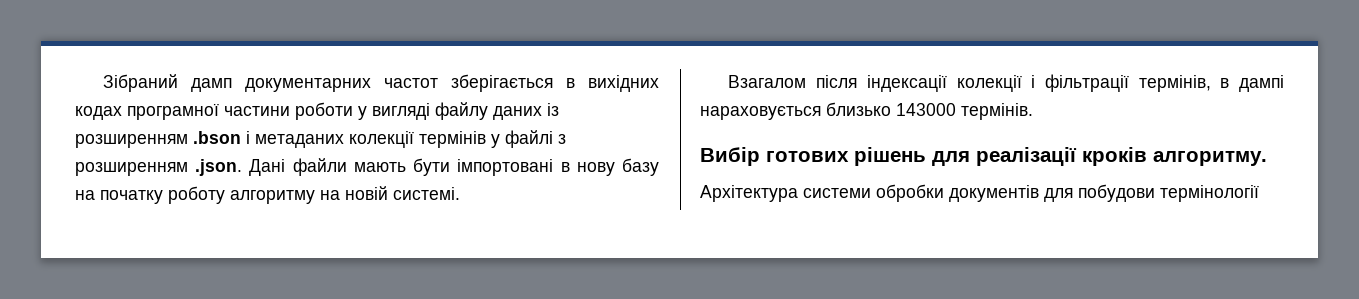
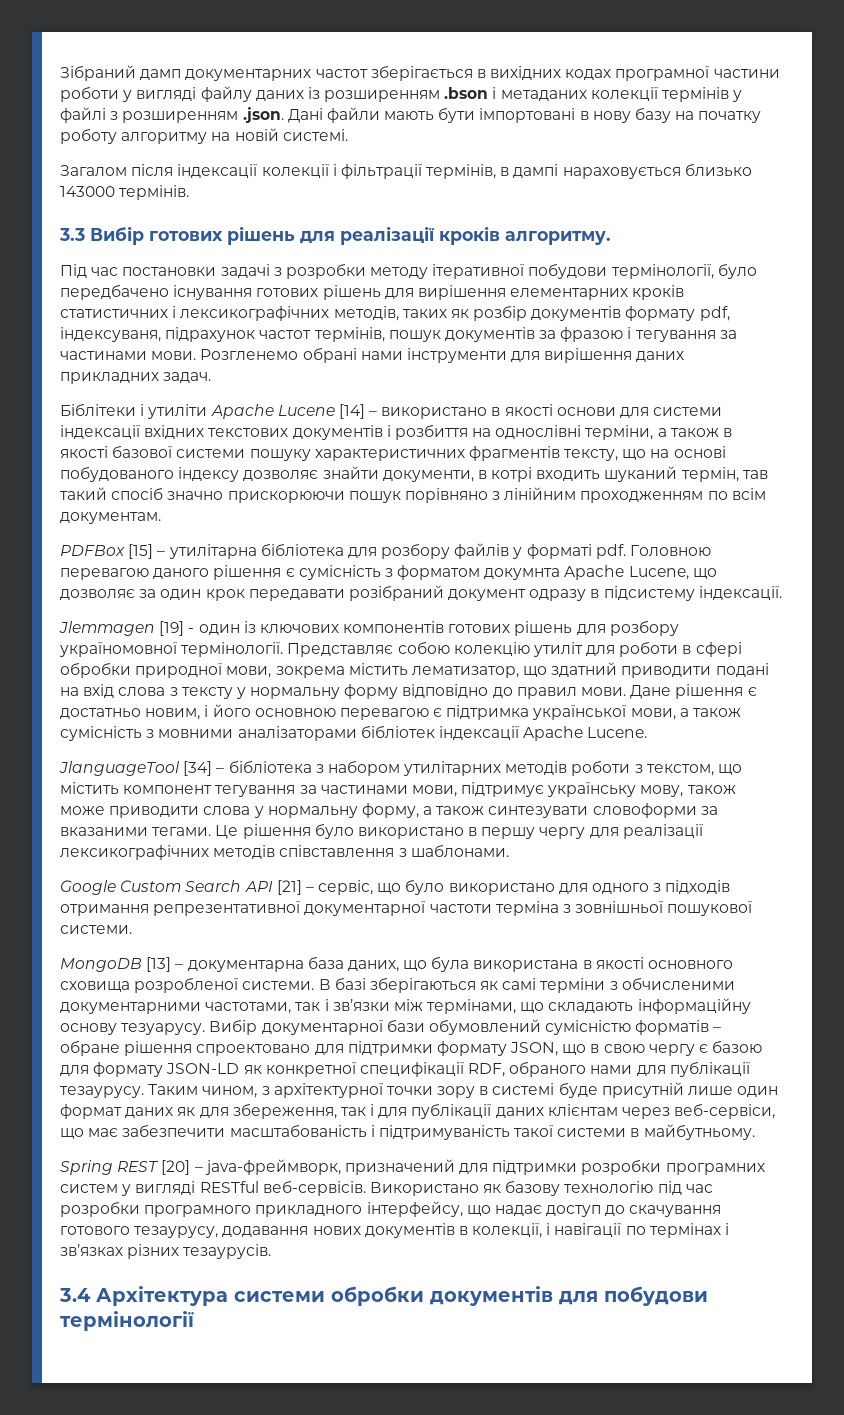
[728,75,807,88] Взагалом -> [60,165,127,176] Загалом
(1033, 111) none -> [59,228,85,241] 3.3
(1267, 158) none -> [60,263,757,279] [60,284,685,300] [60,305,730,321] [60,327,737,342] [60,347,685,363] [60,372,212,384] [60,403,723,419] [60,424,733,440] [60,445,726,461] [60,466,768,482] [60,487,766,503] [60,512,161,524] [60,543,712,559] [60,565,717,580] [60,585,782,601] [59,620,679,636] [59,641,742,657] [60,662,769,678] [60,684,757,699] [60,704,742,720] [60,725,648,741] [59,760,743,776] [60,782,736,797] [60,803,718,818] [60,823,703,839] [60,844,509,860] [60,879,731,895] [60,901,753,916] [60,925,132,934] [60,956,734,972] [60,977,735,993] [60,998,751,1014] [60,1019,722,1035] [60,1040,763,1056] [60,1061,750,1077] [60,1082,779,1098] [60,1103,776,1119] [60,1124,755,1140] [60,1159,765,1175] [60,1180,713,1196] [60,1201,722,1217] [60,1223,730,1238] [60,1244,272,1259] [59,1288,91,1302] Під час постановки задачі з розробки методу ітеративної побудови термінології, було передбачено існування готових рішень для вирішення елементарних кроків статистичних і лексикографічних методів, таких як розбір документів формату pdf, індексуваня, підрахунок частот термінів, пошук документів за фразою і тегування за частинами мови. Розгленемо обрані нами інструменти для вирішення даних прикладних задач. // Біблітеки і утиліти Apache Lucene [14] – використано в якості основи для системи індексації вхідних текстових документів і розбиття на однослівні терміни, а також в якості базової системи пошуку характеристичних фрагментів тексту, що на основі побудованого індексу дозволяє знайти документи, в котрі входить шуканий термін, тав такий спосіб значно прискорюючи пошук порівняно з лінійним проходженням по всім документам. // PDFBox [15] – утилітарна бібліотека для розбору файлів у форматі pdf. Головною перевагою даного рішення є сумісність з форматом докумнта Apache Lucene, що дозволяє за один крок передавати розібраний документ одразу в підсистему індексації. // Jlemmagen [19] - один із ключових компонентів готових рішень для розбору україномовної термінології. Представляє собою колекцію утиліт для роботи в сфері обробки природної мови, зокрема містить лематизатор, що здатний приводити подані на вхід слова з тексту у нормальну форму відповідно до правил мови. Дане рішення є достатньо новим, і його основною перевагою є підтримка української мови, а також сумісність з мовними аналізаторами бібліотек індексації Apache Lucene. // JlanguageTool [34] – бібліотека з набором утилітарних методів роботи з текстом, що містить компонент тегування за частинами мови, підтримує українську мову, також може приводити слова у нормальну форму, а також синтезувати словоформи за вказаними тегами. Це рішення було використано в першу чергу для реалізації лексикографічних методів співставлення з шаблонами. // Google Custom Search API [21] – сервіс, що було використано для одного з підходів отримання репрезентативної документарної частоти терміна з зовнішньої пошукової системи. // MongoDB [13] – документарна база даних, що була використана в якості основного сховища розробленої системи. В базі зберігаються як самі терміни з обчисленими документарними частотами, так і зв’язки між термінами, що складають інформаційну основу тезуарусу. Вибір документарної бази обумовлений сумісністю форматів – обране рішення спроектовано для підтримки формату JSON, що в свою чергу є базою для формату JSON-LD як конкретної специфікації RDF, обраного нами для публікації тезаурусу. Таким чином, з архітектурної точки зору в системі буде присутній лише один формат даних як для збереження, так і для публікації даних клієнтам через веб-сервіси, що має забезпечити масштабованість і підтримуваність такої системи в майбутньому. // Spring REST [20] – java-фреймворк, призначений для підтримки розробки програмних систем у вигляді RESTful веб-сервісів. Використано як базову технологію під час розробки програмного прикладного інтерфейсу, що надає доступ до скачування готового тезаурусу, додавання нових документів в колекції, і навігації по термінах і зв’язках різних тезаурусів. // 3.4

